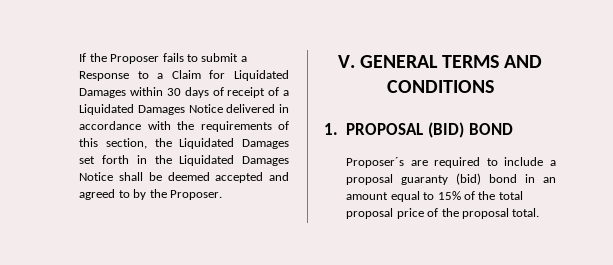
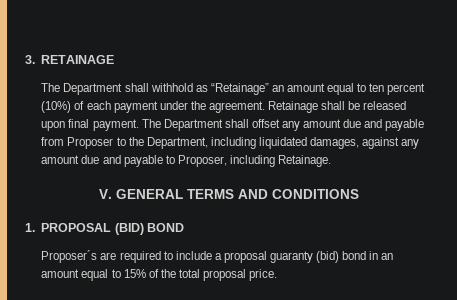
[79,53,247,64] [79,70,289,81] [79,87,289,98] [79,104,289,115] [79,121,289,132] [79,138,289,149] [79,155,289,166] [79,172,289,183] [79,189,222,200] If the Proposer fails to submit a Response to a Claim for Liquidated Damages within 30 days of receipt of a Liquidated Damages Notice delivered in accordance with the requirements of this section, the Liquidated Damages set forth in the Liquidated Damages Notice shall be deemed accepted and agreed to by the Proposer. -> [25,55,115,64] [41,83,426,95] [41,101,407,113] [41,119,425,131] [41,137,420,149] [41,155,332,167] 3. RETAINAGE // The Department shall withhold as “Retainage” an amount equal to ten percent (10%) of each payment under the agreement. Retainage shall be released upon final payment. The Department shall offset any amount due and payable from Proposer to the Department, including liquidated damages, against any amount due and payable to Proposer, including Retainage.
[396,208,540,219] price of the proposal total. -> [249,269,278,281] price.

